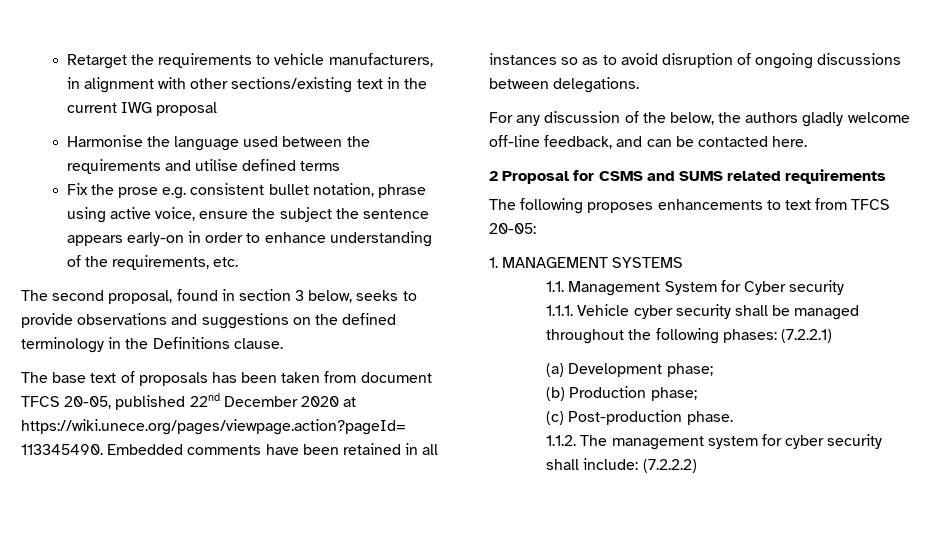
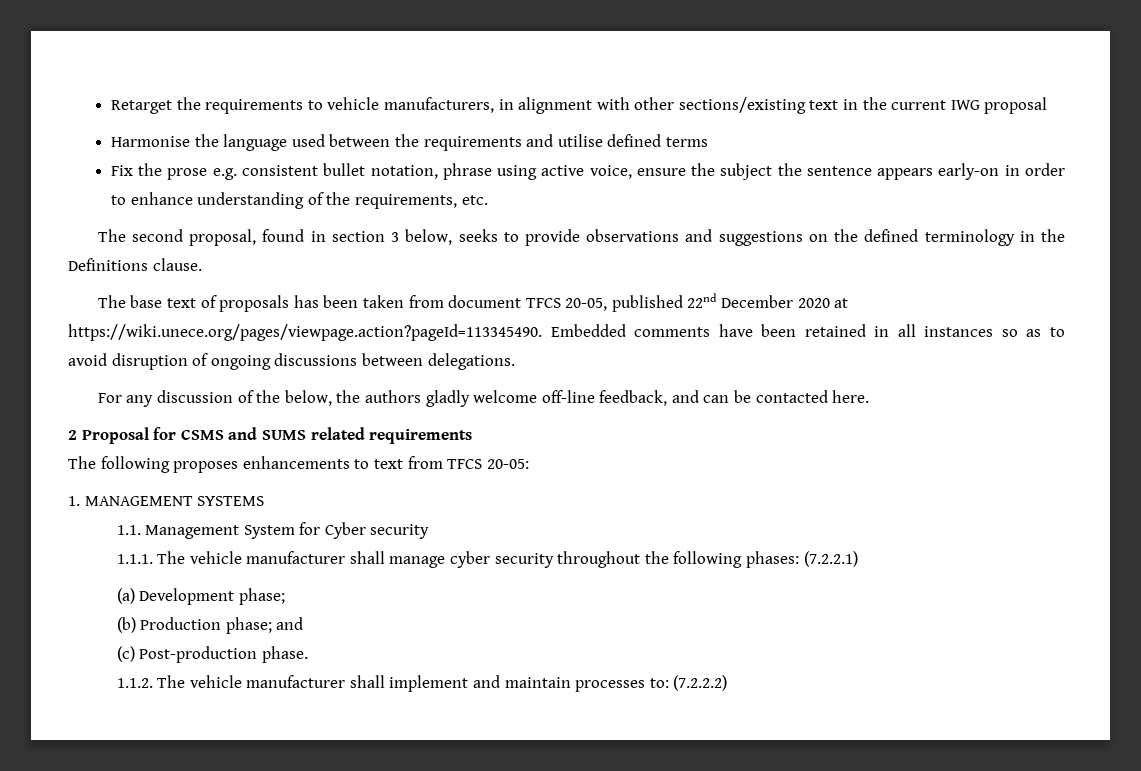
[577,304,860,320] Vehicle cyber security shall be managed -> [157,551,554,568] The vehicle manufacturer shall manage cyber security
(697, 394) none -> [276,617,304,630] and
[611,434,883,450] [546,458,639,470] management system for cyber security shall include: -> [189,675,669,692] vehicle manufacturer shall implement and maintain processes to:

